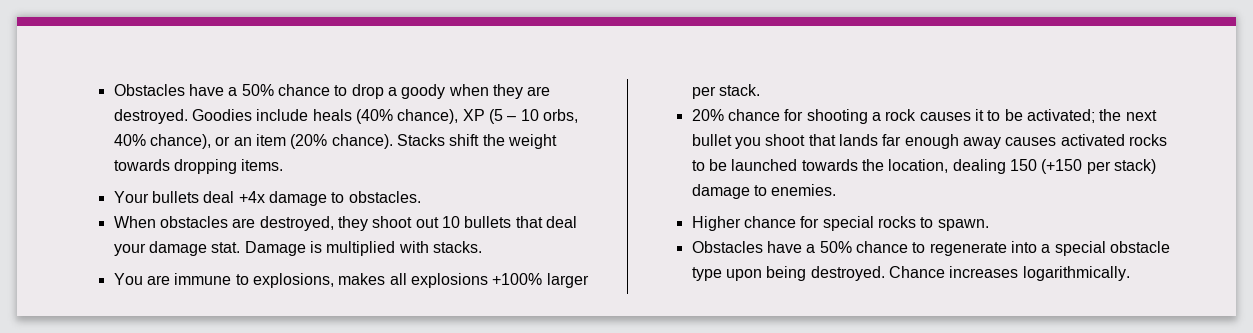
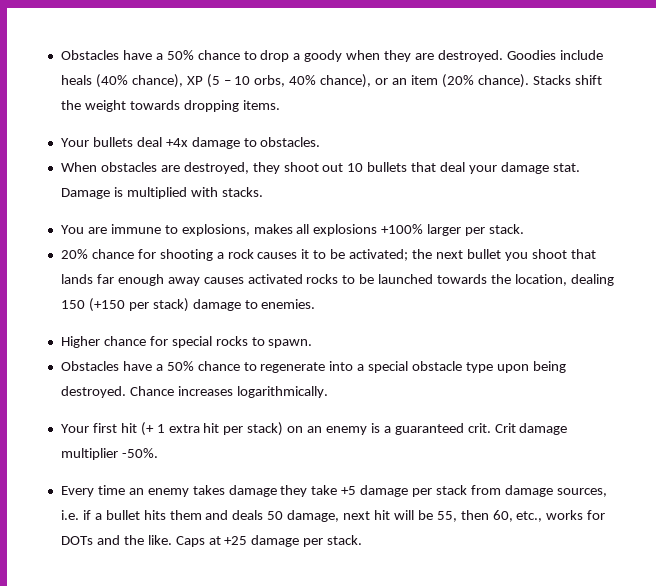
(1130, 273) none -> [60,422,568,436] [60,448,158,460] [60,485,607,497] [60,510,606,522] [60,535,363,547] // Your first hit (+ 1 extra hit per stack) on an enemy is a guaranteed crit. Crit damage multiplier -50%. // Every time an enemy takes damage they take +5 damage per stack from damage sources, i.e. if a bullet hits them and deals 50 damage, next hit will be 55, then 60, etc., works for DOTs and the like. Caps at +25 damage per stack.

